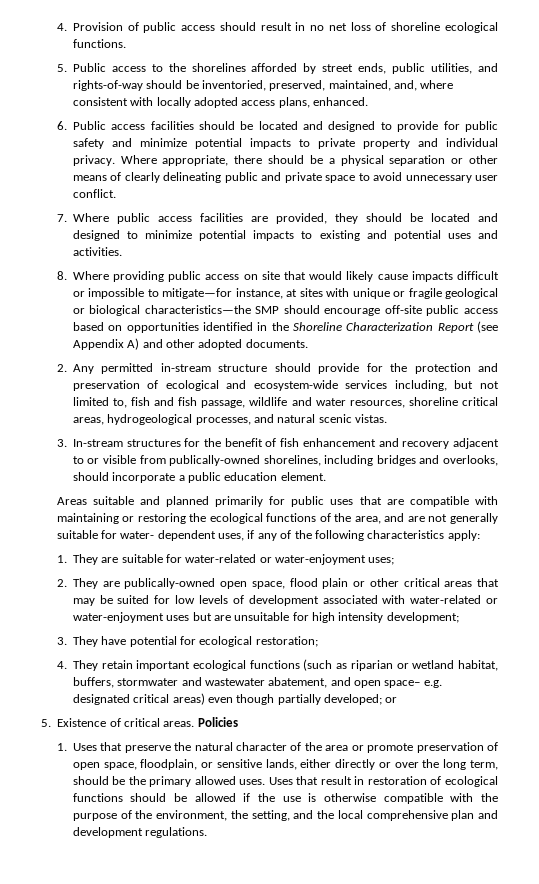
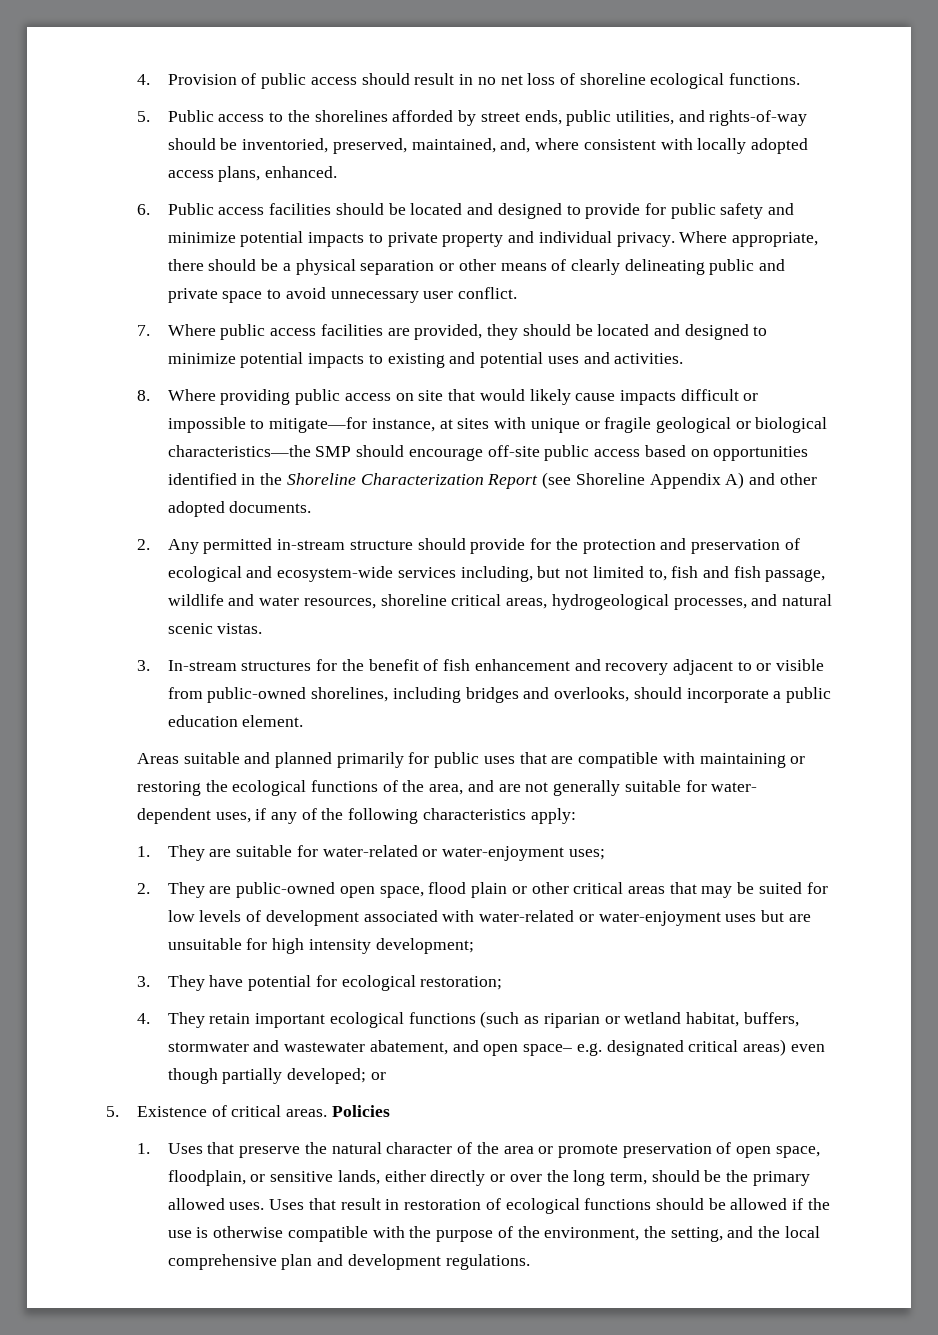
(498, 327) none -> [575,473,645,485] Shoreline
[169,455,261,466] publically-owned -> [207,687,307,703] public-owned
[124,578,216,589] publically-owned -> [236,882,336,898] public-owned

